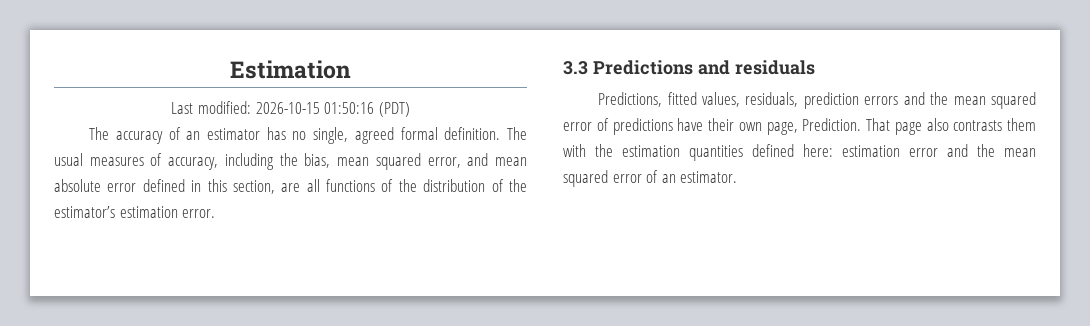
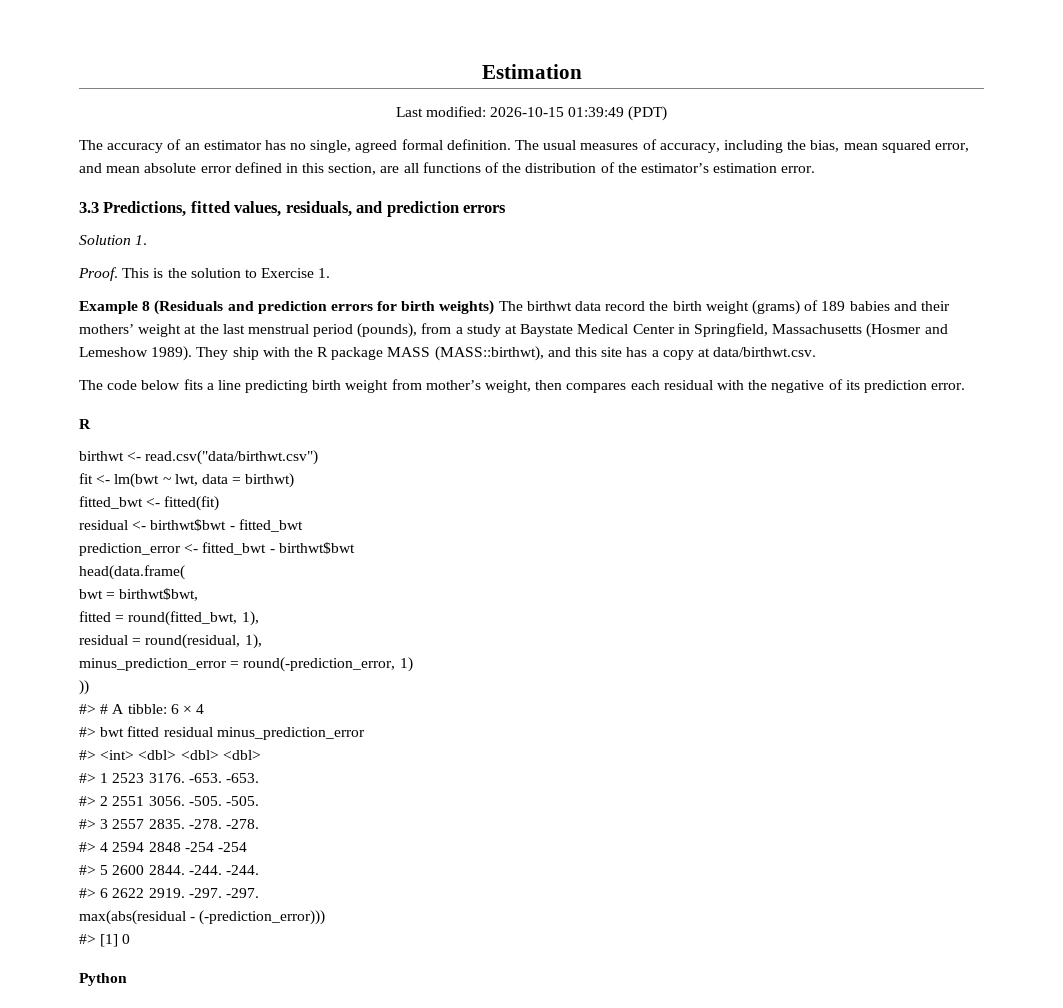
[324,102,375,114] 01:50:16 -> [568,107,625,117] 01:39:49
[592,60,815,75] Predictions and residuals // -> (99, 207) none
[803,92,1036,109] [563,118,1036,135] [563,144,1036,161] [563,170,738,187] prediction errors and the mean squared error of predictions have their own page, Prediction. That page also contrasts them with the estimation quantities defined here: estimation error and the mean squared error of an estimator. -> [356,201,507,217] [79,235,148,245] [78,267,331,281] [79,300,950,315] [79,323,948,338] [79,346,817,361] [79,379,966,393] [79,419,91,429] [79,450,319,465] [79,473,295,488] [79,496,220,511] [79,519,303,532] [79,542,355,556] [79,565,185,580] [79,588,199,601] [79,611,259,626] [79,634,262,649] [79,657,413,672] [79,680,89,695] [79,704,205,714] [79,726,365,740] [79,750,261,760] [79,773,259,783] [79,796,259,806] [79,819,259,829] [79,842,247,852] [79,865,259,875] [79,888,259,898] [79,910,326,925] [79,934,131,947] [79,973,127,986] and prediction errors // Solution 1. // Proof. This is the solution to Exercise 1. // Example 8 (Residuals and prediction errors for birth weights) The birthwt data record the birth weight (grams) of 189 babies and their mothers’ weight at the last menstrual period (pounds), from a study at Baystate Medical Center in Springfield, Massachusetts (Hosmer and Lemeshow 1989). They ship with the R package MASS (MASS::birthwt), and this site has a copy at data/birthwt.csv. // The code below fits a line predicting birth weight from mother’s weight, then compares each residual with the negative of its prediction error. // R // birthwt <- read.csv("data/birthwt.csv") // fit <- lm(bwt ~ lwt, data = birthwt) // fitted_bwt <- fitted(fit) // residual <- birthwt$bwt - fitted_bwt // prediction_error <- fitted_bwt - birthwt$bwt // head(data.frame( // bwt = birthwt$bwt, // fitted = round(fitted_bwt, 1), // residual = round(residual, 1), // minus_prediction_error = round(-prediction_error, 1) // )) // #> # A tibble: 6 × 4 // #> bwt fitted residual minus_prediction_error // #> <int> <dbl> <dbl> <dbl> // #> 1 2523 3176. -653. -653. // #> 2 2551 3056. -505. -505. // #> 3 2557 2835. -278. -278. // #> 4 2594 2848 -254 -254 // #> 5 2600 2844. -244. -244. // #> 6 2622 2919. -297. -297. // max(abs(residual - (-prediction_error))) // #> [1] 0 // Python

